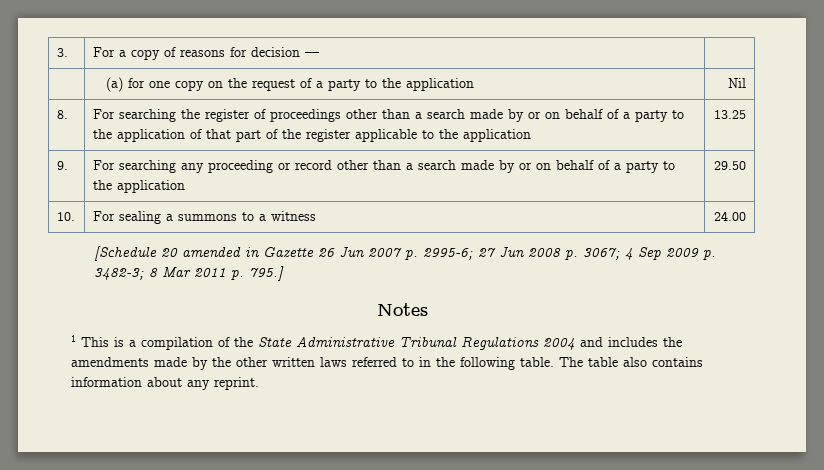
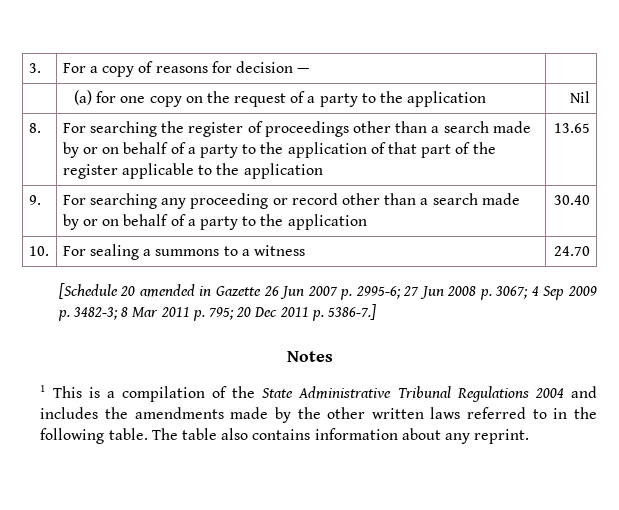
[714,110,747,119] 13.25 -> [554,123,591,133] 13.65
[714,161,747,170] 29.50 -> [554,195,591,205] 30.40
[714,211,747,221] 24.00 -> [554,246,591,256] 24.70
[248,266,284,281] 795.] -> [208,304,376,321] 795; 20 Dec 2011 p. 5386-7.]

